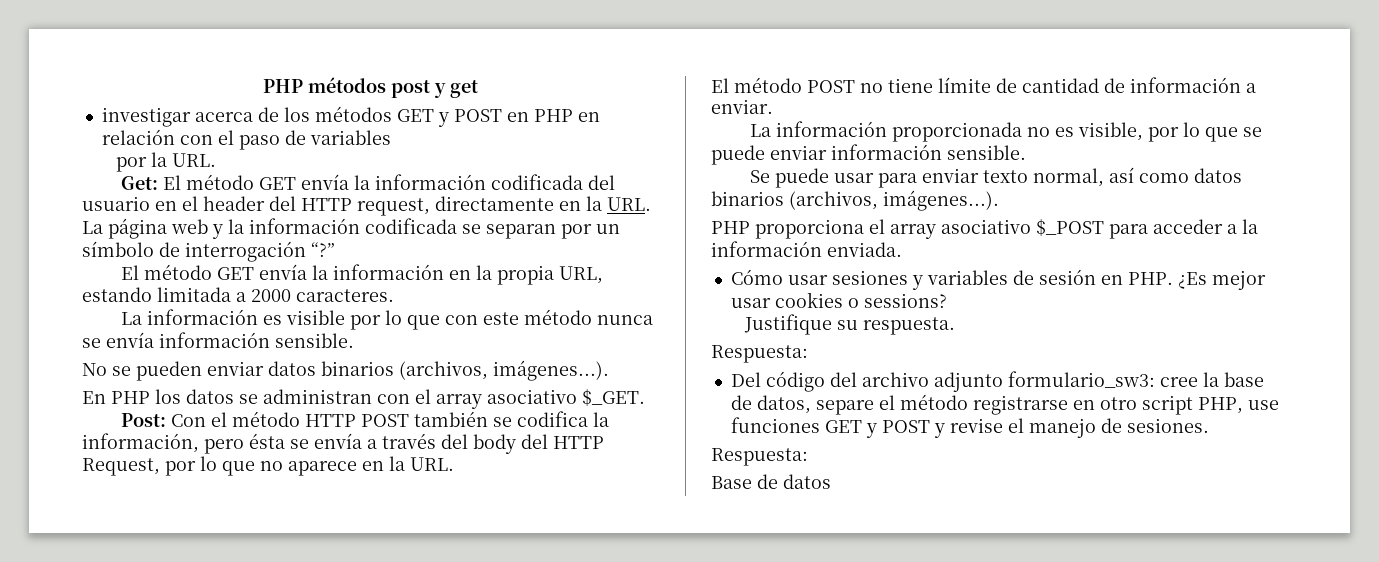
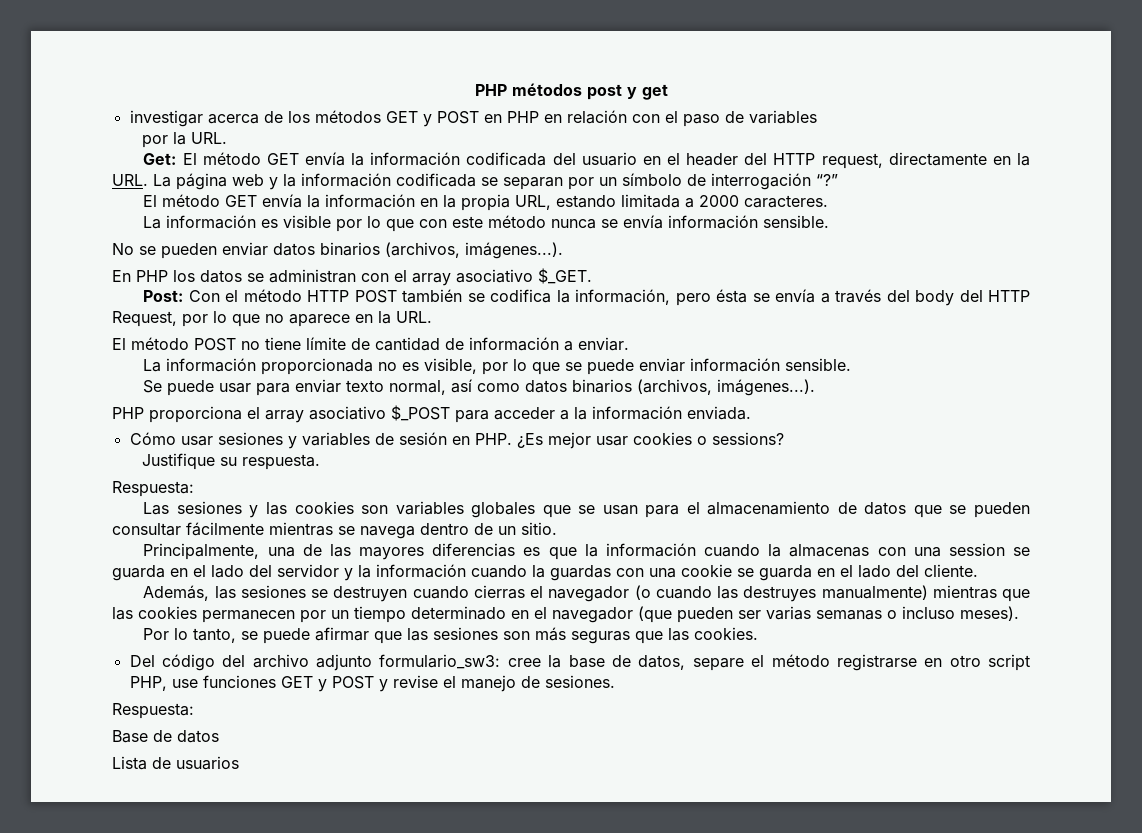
(808, 354) none -> [143,501,1030,518] [112,522,557,539] [143,543,1031,560] [112,564,978,581] [143,585,1030,602] [112,606,1019,623] [143,627,759,644] // Las sesiones y las cookies son variables globales que se usan para el almacenamiento de datos que se pueden consultar fácilmente mientras se navega dentro de un sitio. // Principalmente, una de las mayores diferencias es que la información cuando la almacenas con una session se guarda en el lado del servidor y la información cuando la guardas con una cookie se guarda en el lado del cliente. // Además, las sesiones se destruyen cuando cierras el navegador (o cuando las destruyes manualmente) mientras que las cookies permanecen por un tiempo determinado en el navegador (que pueden ser varias semanas o incluso meses). // Por lo tanto, se puede afirmar que las sesiones son más seguras que las cookies.
(831, 481) none -> [112,756,239,770] // Lista de usuarios

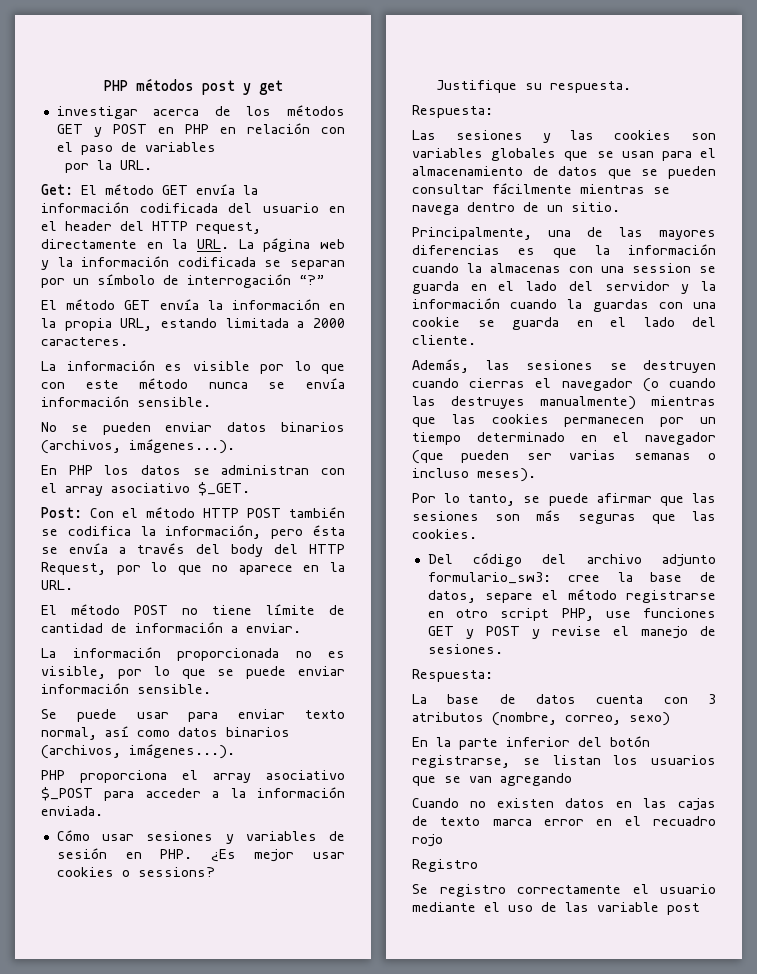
[112,730,219,743] [112,756,239,770] Base de datos // Lista de usuarios -> [412,694,716,704] [412,712,670,726] [412,736,650,750] [412,755,716,768] [412,773,572,786] [412,798,716,811] [412,816,716,826] [412,834,443,847] [412,859,478,872] [412,884,716,897] [412,902,700,915] La base de datos cuenta con 3 atributos (nombre, correo, sexo) // En la parte inferior del botón registrarse, se listan los usuarios que se van agregando // Cuando no existen datos en las cajas de texto marca error en el recuadro rojo // Registro // Se registro correctamente el usuario mediante el uso de las variable post

